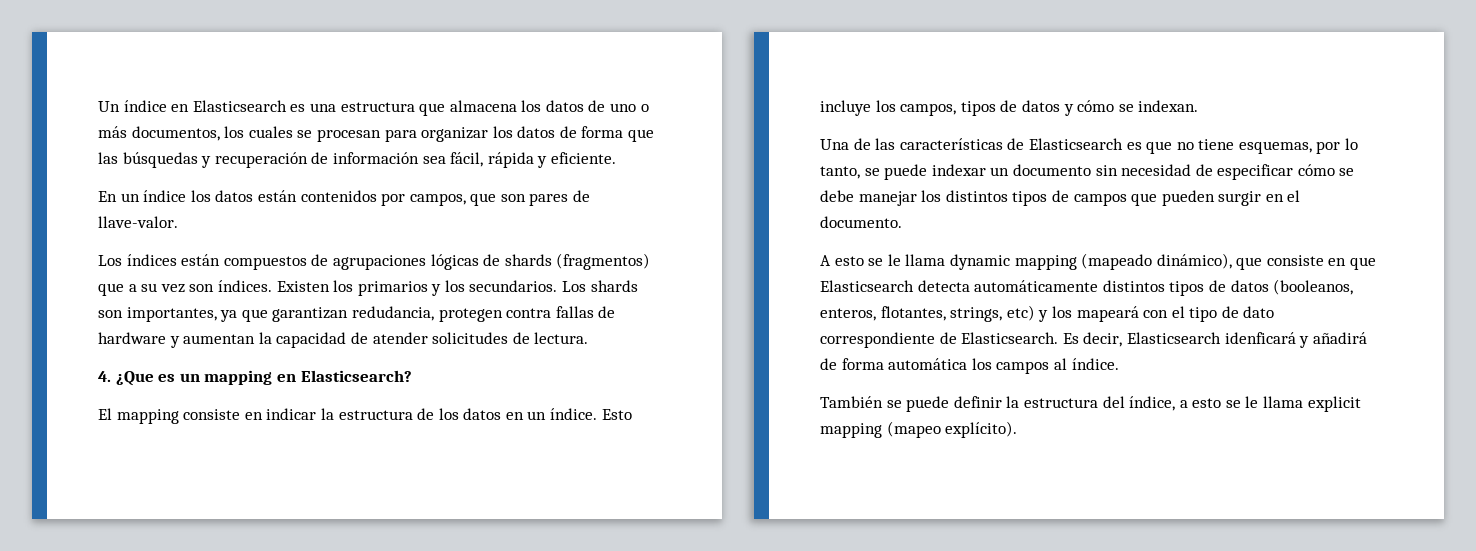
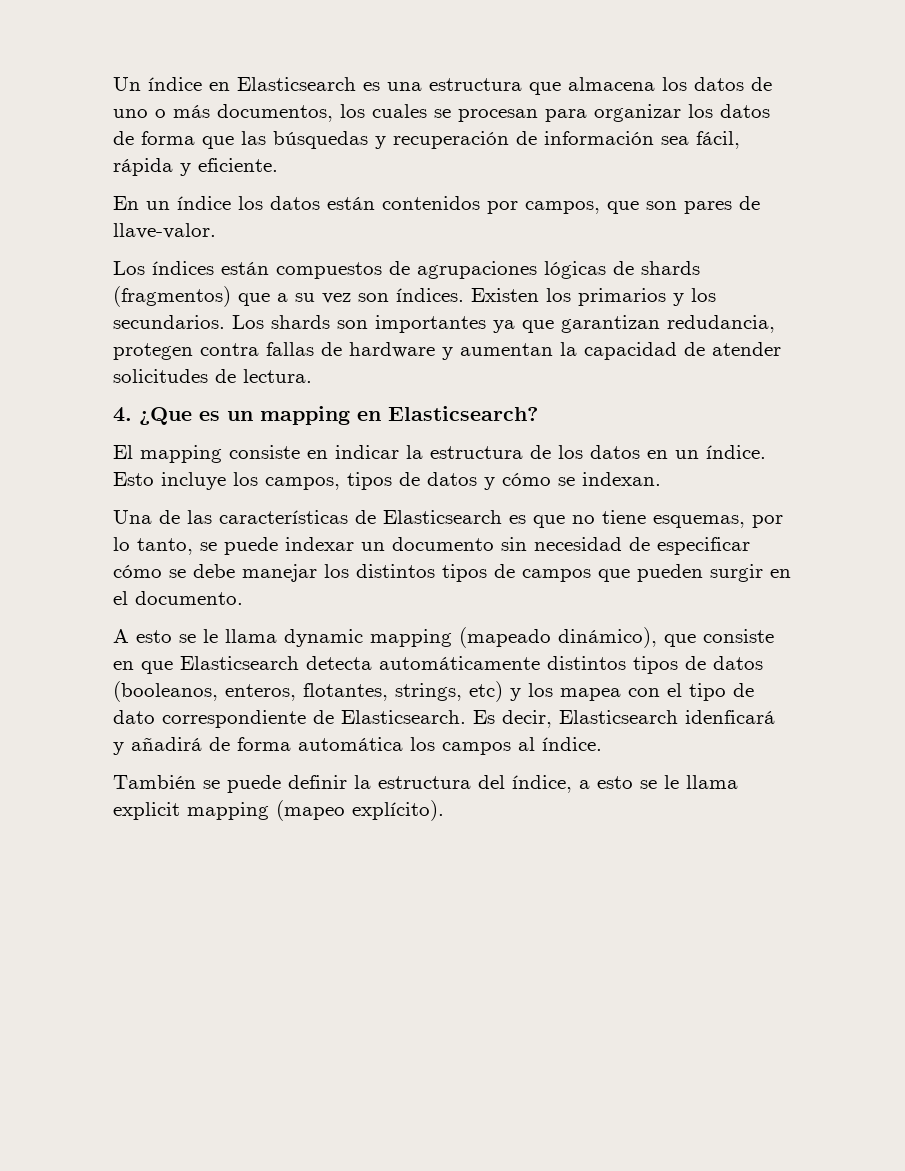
[126,307,217,322] importantes, -> [375,315,486,333] importantes
[1076,306,1139,322] mapeará -> [560,688,621,701] mapea

